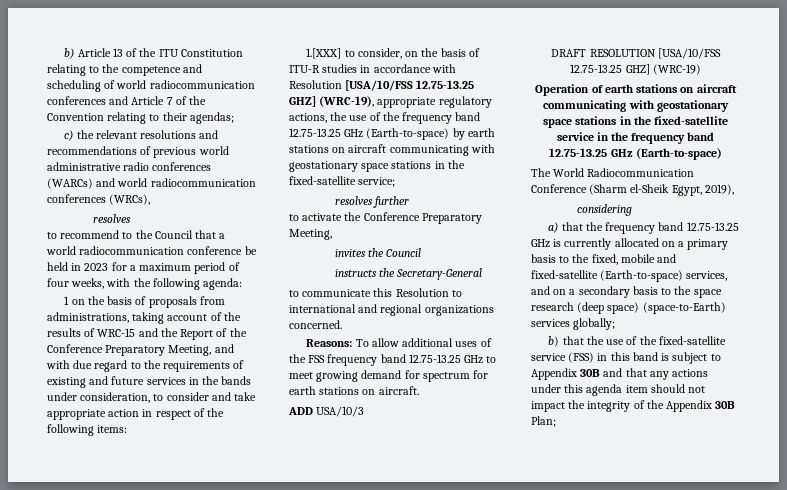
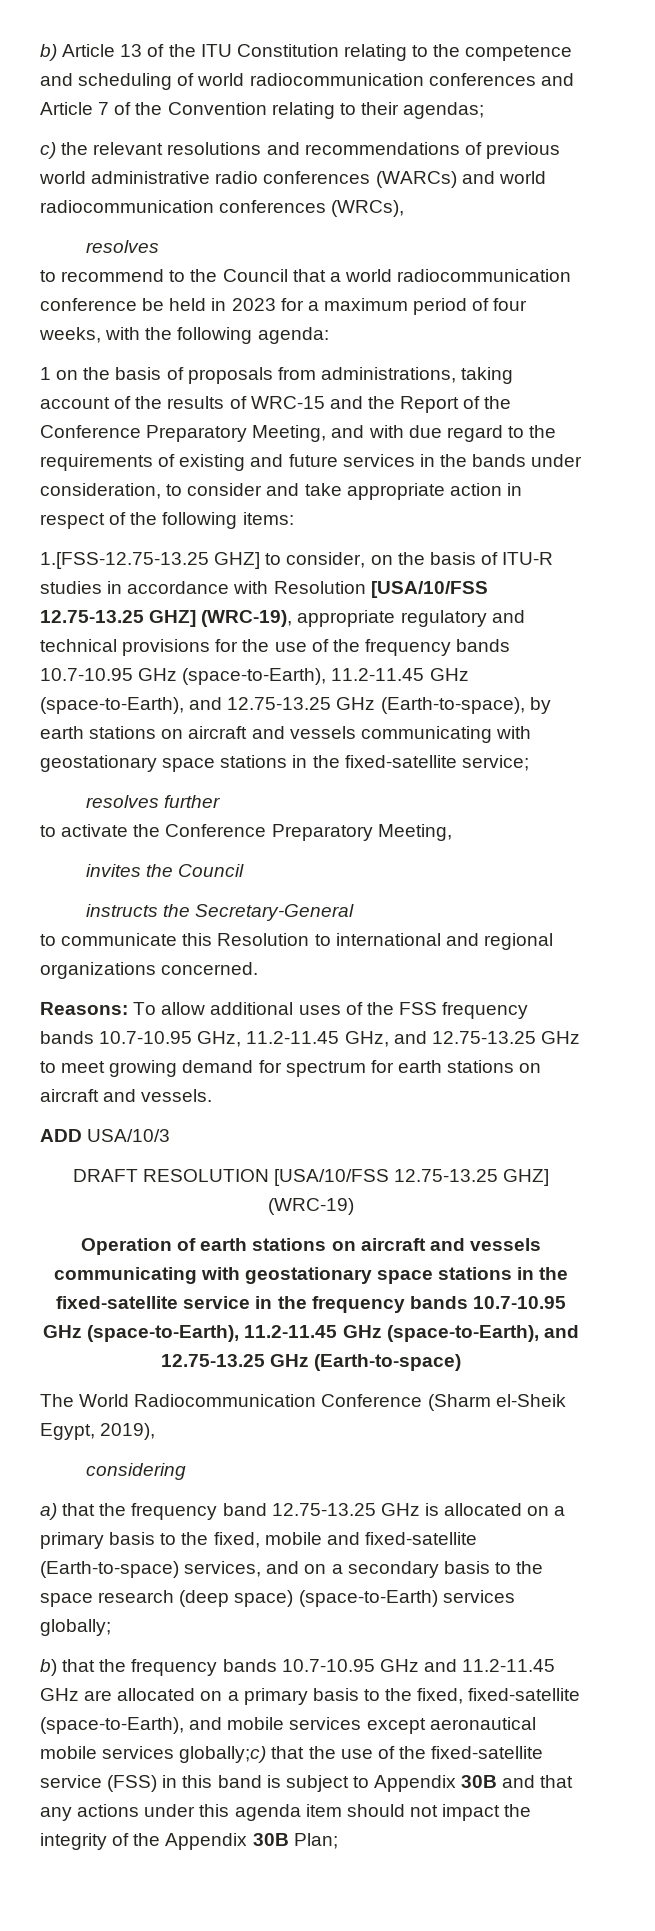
[306,48,342,59] 1.[XXX] -> [40,552,261,569] 1.[FSS-12.75-13.25 GHZ]
[289,113,327,123] actions, -> [491,610,525,623] [40,639,239,656] and technical provisions for
[455,112,481,121] [289,128,450,140] band 12.75-13.25 GHz (Earth-to-space) -> [456,639,511,652] [40,668,469,685] [40,697,525,714] bands 10.7-10.95 GHz (space-to-Earth), 11.2-11.45 GHz (space-to-Earth), and 12.75-13.25 GHz (Earth-to-space),
(387, 148) none -> [251,726,356,739] and vessels
[380,354,406,363] band -> [40,1031,427,1047] bands 10.7-10.95 GHz, 11.2-11.45 GHz, and
[378,386,419,395] aircraft. -> [40,1089,213,1102] aircraft and vessels.
(737, 88) none -> [429,1238,541,1251] and vessels
[687,132,715,141] band -> [409,1296,566,1309] [43,1325,579,1342] bands 10.7-10.95 GHz (space-to-Earth), 11.2-11.45 GHz (space-to-Earth), and
[564,238,612,250] currently -> (439, 1509) none
(604, 340) none -> [131,1659,556,1676] [40,1688,581,1705] [40,1717,536,1734] [40,1746,336,1763] frequency bands 10.7-10.95 GHz and 11.2-11.45 GHz are allocated on a primary basis to the fixed, fixed-satellite (space-to-Earth), and mobile services except aeronautical mobile services globally;c) that the

